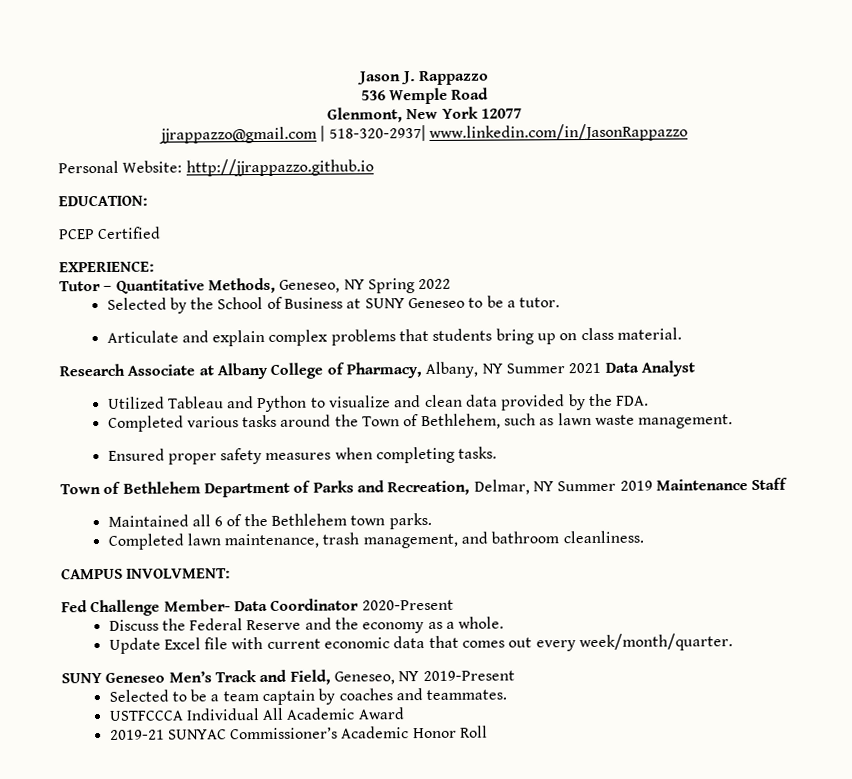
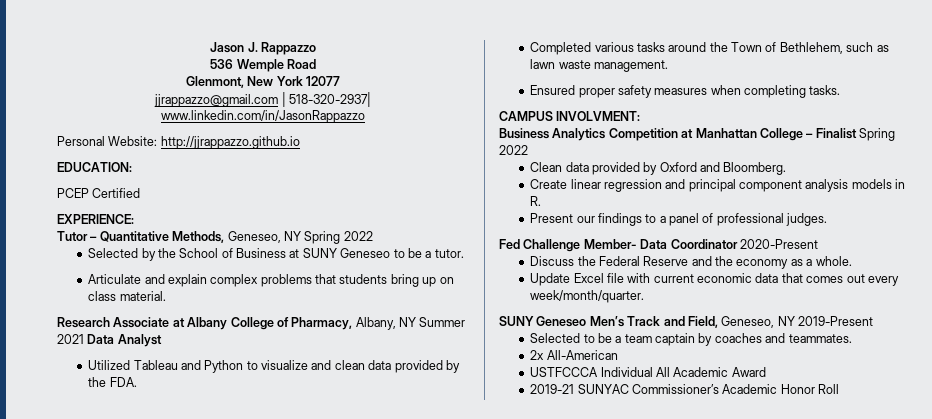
[60,477,789,498] [107,512,432,530] [107,530,644,550] [61,567,232,580] Town of Bethlehem Department of Parks and Recreation, Delmar, NY Summer 2019 Maintenance Staff // Maintained all 6 of the Bethlehem town parks. // Completed lawn maintenance, trash management, and bathroom cleanliness. // CAMPUS INVOLVMENT: -> [499,111,641,121] [499,128,895,141] [499,145,528,155] [530,162,787,175] [530,179,906,192] [530,196,542,206] [530,213,828,226] CAMPUS INVOLVMENT: // Business Analytics Competition at Manhattan College – Finalist Spring 2022 // Clean data provided by Oxford and Bloomberg. // Create linear regression and principal component analysis models in R. // Present our findings to a panel of professional judges.
(508, 695) none -> [530,350,618,360] // 2x All-American

